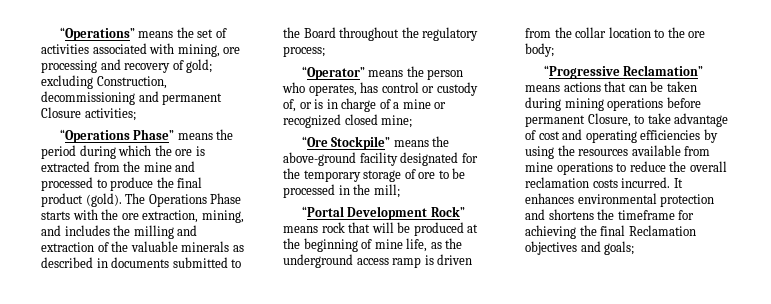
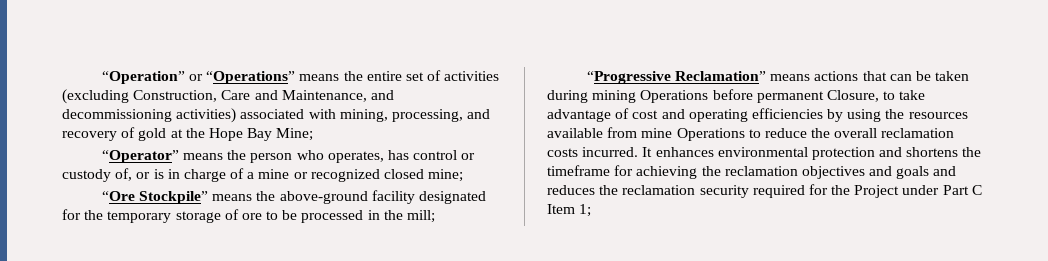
(59, 34) none -> [101,71,204,84] “Operation” or
(194, 32) none -> [366,71,402,81] entire
(89, 49) none -> [62,89,394,104] [62,108,237,123] (excluding Construction, Care and Maintenance, and decommissioning activities)
[223,47,241,54] [41,60,97,73] ore processing -> [391,109,463,122] processing,
[186,59,213,73] [41,75,167,89] [41,91,223,105] [41,107,136,121] [59,129,234,143] [41,145,205,159] [41,161,196,172] [41,177,203,191] [41,193,242,207] [41,209,244,223] [41,225,198,239] [41,241,244,252] [41,257,242,268] [283,27,479,41] [283,46,325,57] gold; excluding Construction, decommissioning and permanent Closure activities; // “Operations Phase” means the period during which the ore is extracted from the mine and processed to produce the final product (gold). The Operations Phase starts with the ore extraction, mining, and includes the milling and extraction of the valuable minerals as described in documents submitted to the Board throughout the regulatory process; -> [138,128,314,141] gold at the Hope Bay Mine;
[301,206,465,220] [283,222,479,236] [283,238,463,252] [283,254,473,268] [525,27,706,38] [525,43,554,57] // “Portal Development Rock” means rock that will be produced at the beginning of mine life, as the underground access ramp is driven from the collar location to the ore body; -> (436, 216) none
[607,98,664,111] operations -> [640,90,709,103] Operations
[556,162,613,175] operations -> [676,128,745,141] Operations
[600,225,696,236] [525,241,635,255] final Reclamation objectives and goals; -> [724,166,957,179] [547,184,982,198] [547,204,592,217] reclamation objectives and goals and reduces the reclamation security required for the Project under Part C Item 1;

